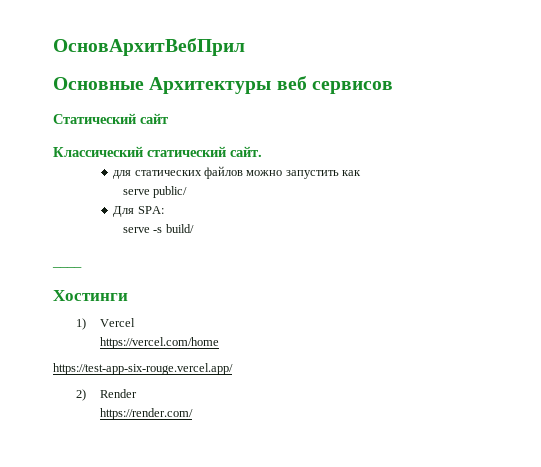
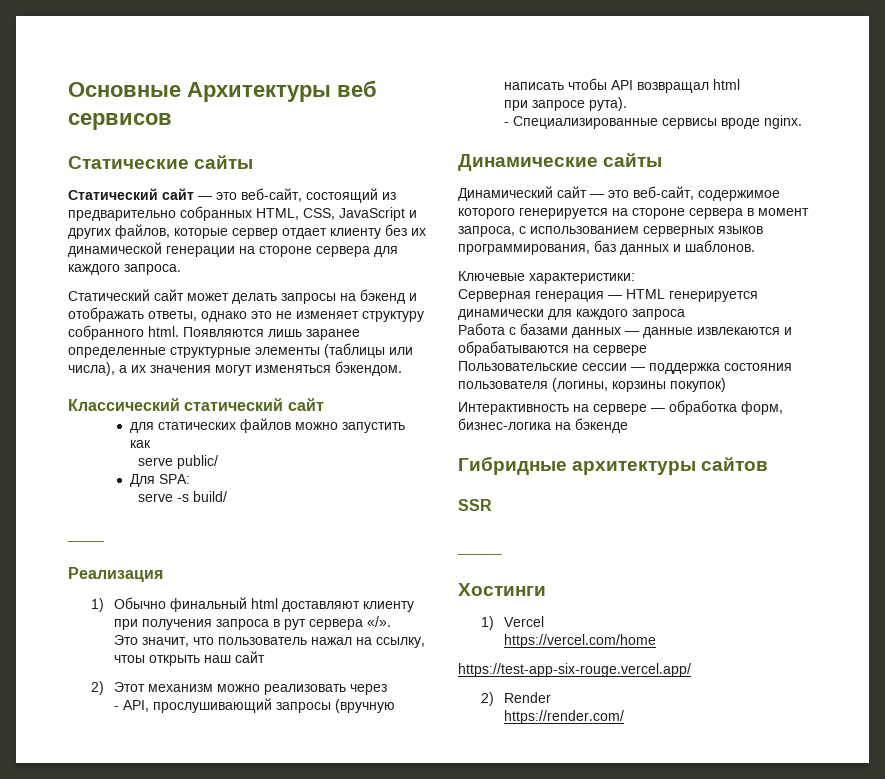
[53,38,245,56] ОсновАрхитВебПрил // -> (68, 89) none
[53,113,168,124] // Статический сайт -> [68,155,254,169] [68,188,396,203] [68,206,417,221] [68,224,426,239] [68,242,398,257] [68,264,181,275] [68,289,417,304] [68,307,424,322] [68,325,360,340] [68,343,413,358] [68,361,402,376] // Статические сайты // Статический сайт — это веб-сайт, состоящий из предварительно собранных HTML, CSS, JavaScript и других файлов, которые сервер отдает клиенту без их динамической генерации на стороне сервера для каждого запроса. // Статический сайт может делать запросы на бэкенд и отображать ответы, однако это не изменяет структуру собранного html. Появляются лишь заранее определенные структурные элементы (таблицы или числа), а их значения могут изменяться бэкендом.
[230,146,262,157] сайт. -> [287,398,324,411] сайт
(82, 267) none -> [68,567,163,582] [91,597,415,612] [114,616,392,630] [114,635,426,648] [114,651,266,666] [91,681,388,695] [114,698,396,713] [504,78,741,93] [504,97,628,111] [504,115,803,129] [458,153,663,171] [458,186,780,201] [458,208,809,219] [458,226,763,237] [458,240,755,255] [458,271,635,284] [458,289,758,302] [458,309,685,320] [458,323,792,338] [458,341,647,356] [458,361,792,374] [458,378,726,392] [458,400,783,415] [458,418,628,433] [458,456,769,475] [458,499,492,511] [457,553,502,555] // Реализация // 1) Обычно финальный html доставляют клиенту при получения запроса в рут сервера «/». // Это значит, что пользователь нажал на ссылку, чтоы открыть наш сайт // 2) Этот механизм можно реализовать через // - API, прослушивающий запросы (вручную написать чтобы API возвращал html // при запросе рута). // - Специализированные сервисы вроде nginx. // Динамические сайты // Динамический сайт — это веб-сайт, содержимое которого генерируется на стороне сервера в момент запроса, с использованием серверных языков программирования, баз данных и шаблонов. // Ключевые характеристики: // Серверная генерация — HTML генерируется динамически для каждого запроса // Работа с базами данных — данные извлекаются и обрабатываются на сервере // Пользовательские сессии — поддержка состояния пользователя (логины, корзины покупок) // Интерактивность на сервере — обработка форм, бизнес-логика на бэкенде // Гибридные архитектуры сайтов // SSR // ____

